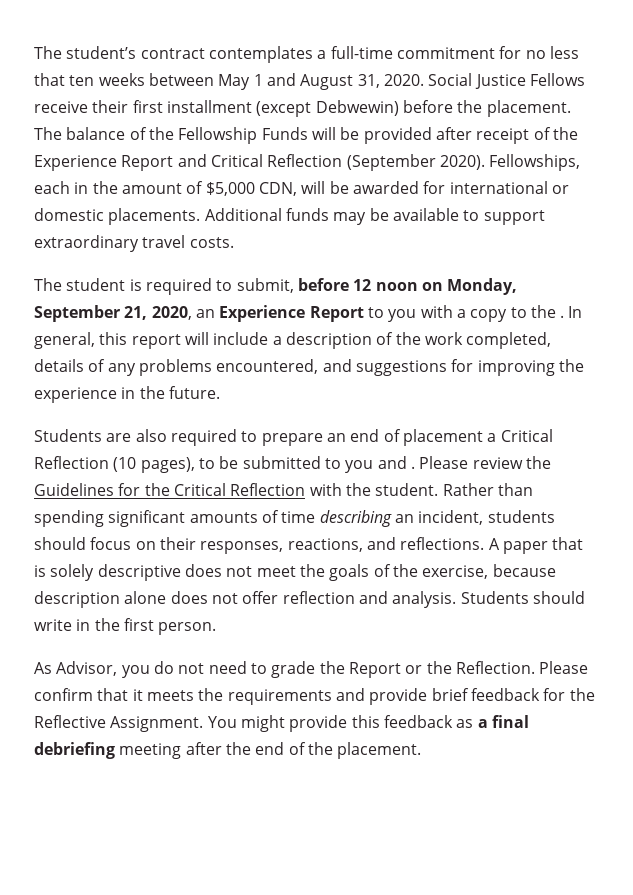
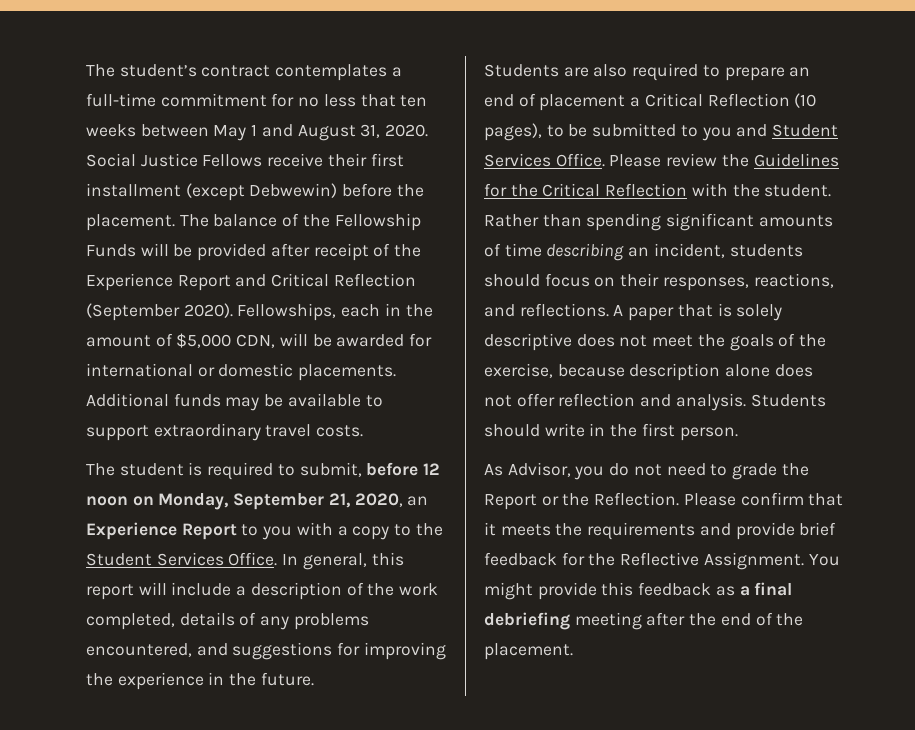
[560,315,565,318] . -> [86,552,278,566] Student Services Office.
[410,466,415,469] . -> [772,124,839,137] [484,153,605,167] Student Services Office.

